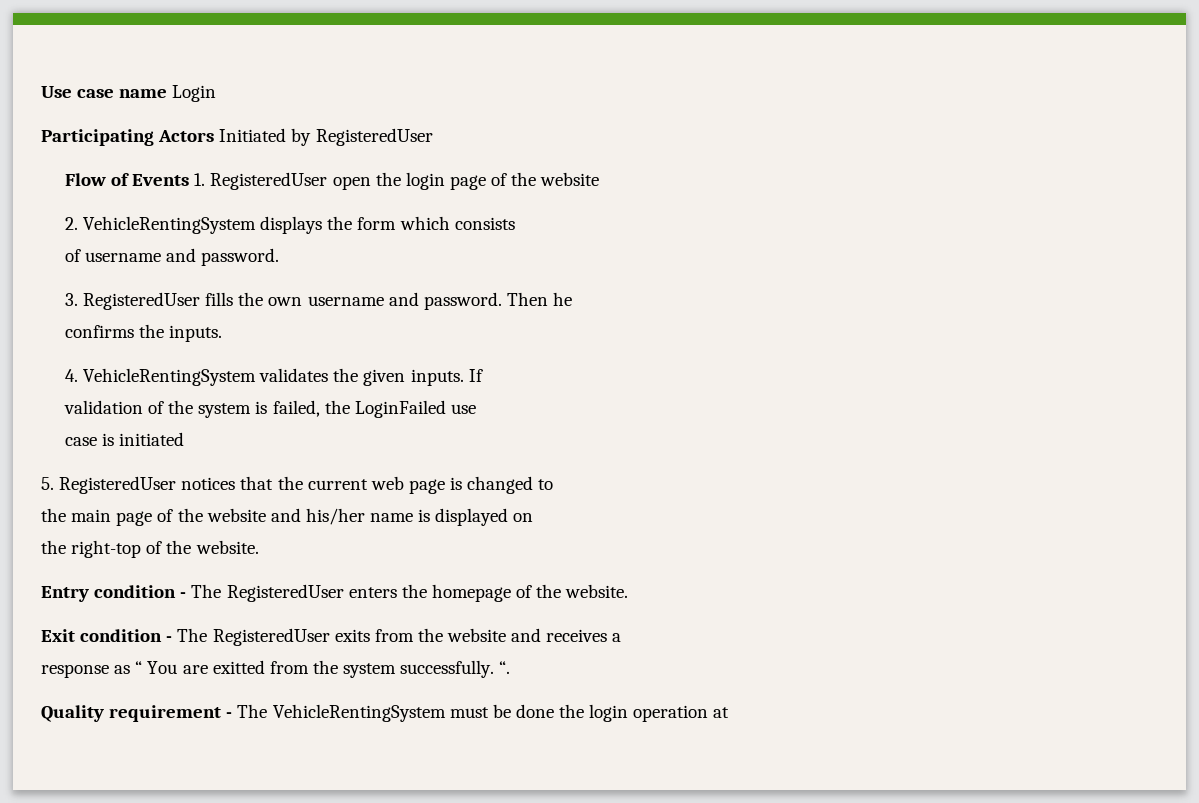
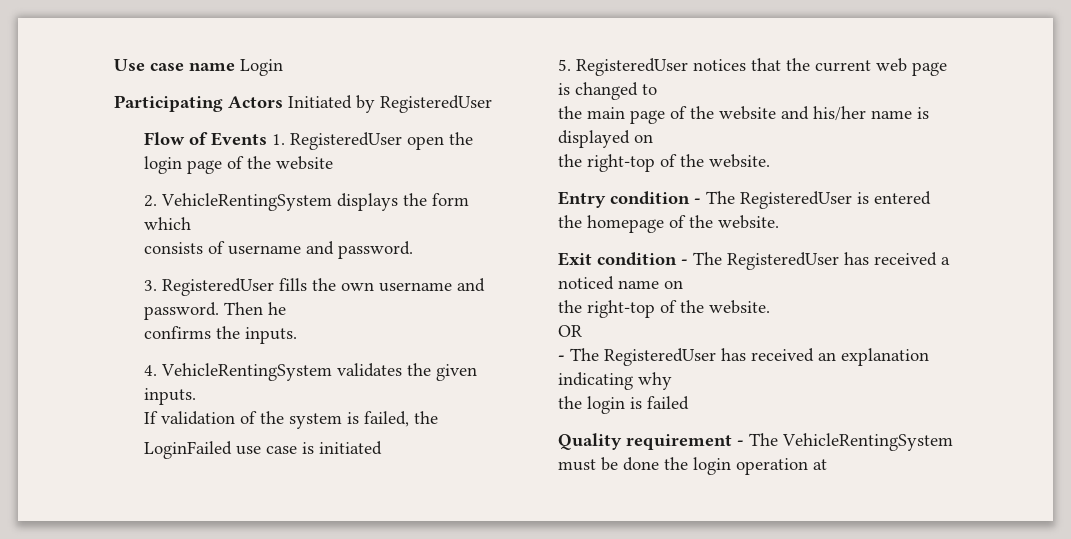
(450, 223) none -> (192, 223) //
(515, 223) // -> (204, 248) none
(464, 377) none -> (197, 396) //
(483, 375) // -> (159, 417) none
(350, 407) none -> (439, 417) //
(476, 409) // -> (262, 450) none
[348,587,397,598] enters -> [857,191,931,205] is entered
[334,628,622,642] [41,660,511,678] exits from the website and receives a // response as “ You are exitted from the system successfully. “. -> [844,252,950,266] [558,276,683,290] [558,300,770,318] [558,325,582,337] [558,348,929,366] [558,372,672,390] [558,396,689,414] has received a noticed name on // the right-top of the website. // OR // - The RegisteredUser has received an explanation indicating why // the login is failed

